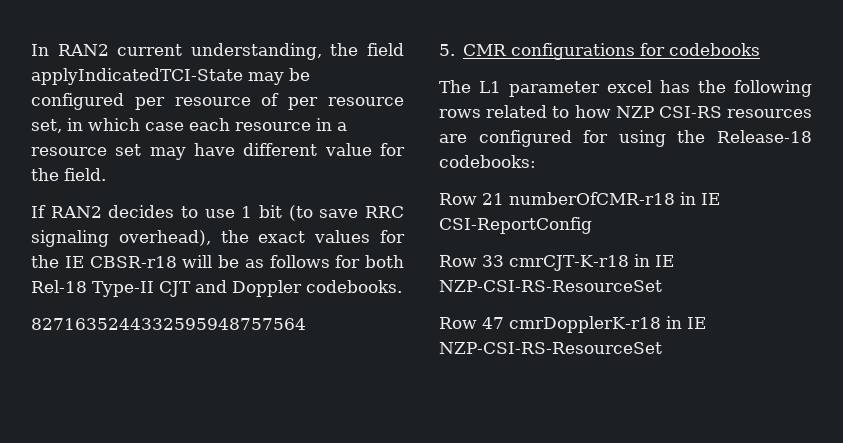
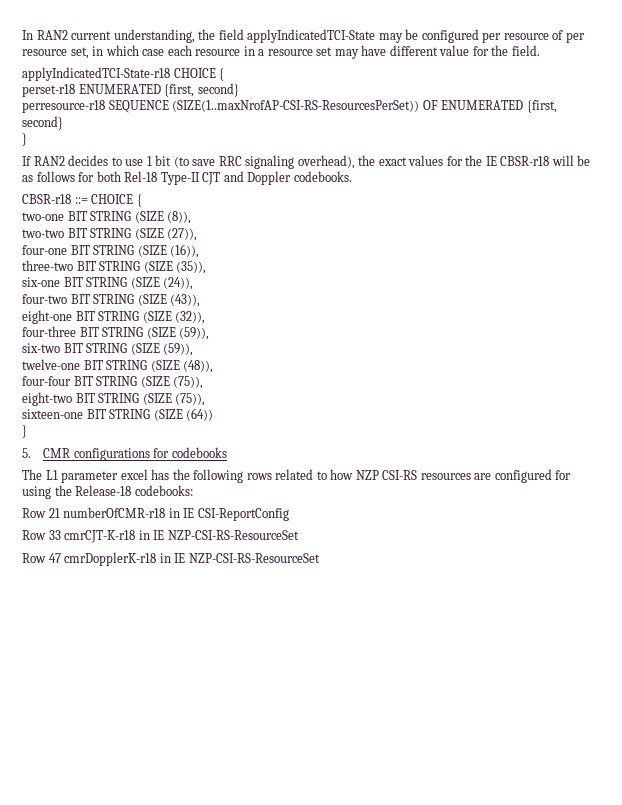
(106, 174) none -> [22,67,225,81] [22,83,239,97] [22,100,557,113] [22,116,63,130] [22,133,27,146] // applyIndicatedTCI-State-r18 CHOICE { // perset-r18 ENUMERATED {first, second} // perresource-r18 SEQUENCE (SIZE(1..maxNrofAP-CSI-RS-ResourcesPerSet)) OF ENUMERATED {first, second} // }
[31,318,306,330] 8271635244332595948757564 -> [22,194,142,207] [22,211,192,224] [22,228,198,241] [22,244,200,258] [22,260,207,274] [22,277,194,290] [22,294,201,307] [22,310,206,324] [22,326,210,340] [22,343,194,356] [22,359,214,373] [22,376,204,389] [22,392,206,406] [22,408,214,421] [22,425,27,438] CBSR-r18 ::= CHOICE { // two-one BIT STRING (SIZE (8)), // two-two BIT STRING (SIZE (27)), // four-one BIT STRING (SIZE (16)), // three-two BIT STRING (SIZE (35)), // six-one BIT STRING (SIZE (24)), // four-two BIT STRING (SIZE (43)), // eight-one BIT STRING (SIZE (32)), // four-three BIT STRING (SIZE (59)), // six-two BIT STRING (SIZE (59)), // twelve-one BIT STRING (SIZE (48)), // four-four BIT STRING (SIZE (75)), // eight-two BIT STRING (SIZE (75)), // sixteen-one BIT STRING (SIZE (64)) // }

